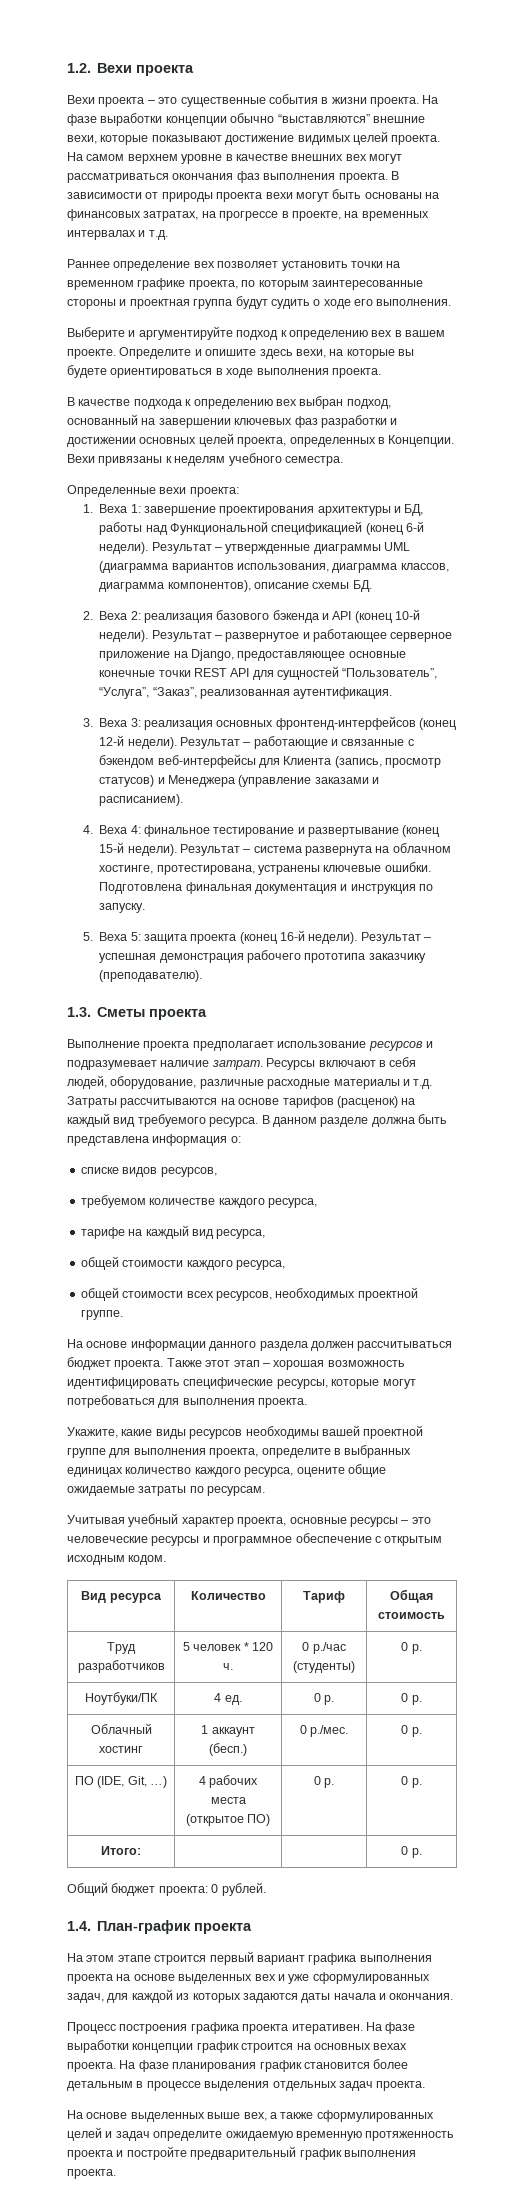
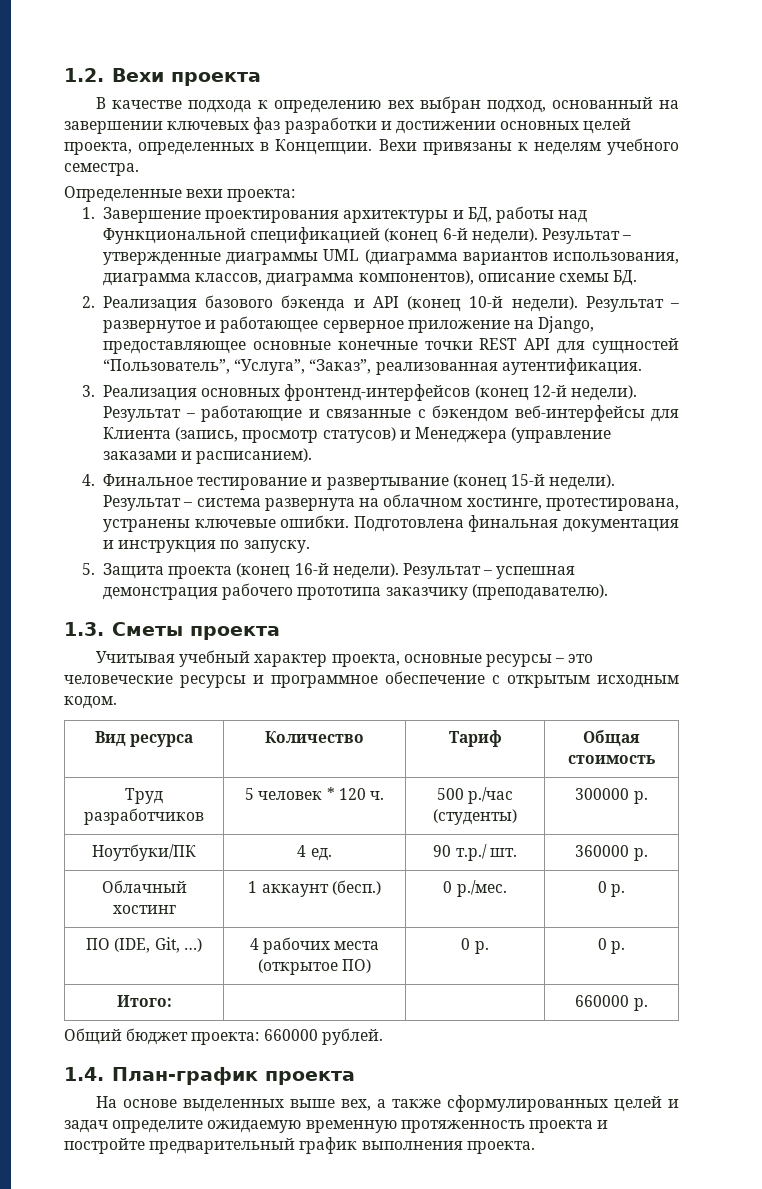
[67,94,439,107] [67,113,425,126] [67,131,441,145] [67,152,402,164] [67,171,399,183] [67,189,439,202] [67,209,429,221] [67,230,168,240] [67,259,401,271] [67,278,423,290] [67,296,452,309] [67,326,445,340] [67,347,414,359] [67,365,381,378] // Вехи проекта – это существенные события в жизни проекта. На фазе выработки концепции обычно “выставляются” внешние вехи, которые показывают достижение видимых целей проекта. На самом верхнем уровне в качестве внешних вех могут рассматриваться окончания фаз выполнения проекта. В зависимости от природы проекта вехи могут быть основаны на финансовых затратах, на прогрессе в проекте, на временных интервалах и т.д. // Раннее определение вех позволяет установить точки на временном графике проекта, по которым заинтересованные стороны и проектная группа будут судить о ходе его выполнения. // Выберите и аргументируйте подход к определению вех в вашем проекте. Определите и опишите здесь вехи, на которые вы будете ориентироваться в ходе выполнения проекта. -> (261, 79) none
[99,504,216,516] Веха 1: завершение -> [103,207,202,223] Завершение
[99,611,213,623] Веха 2: реализация -> [103,296,198,312] Реализация
[99,718,213,730] Веха 3: реализация -> [103,385,198,401] Реализация
[99,825,210,837] Веха 4: финальное -> [103,474,194,486] Финальное
[99,932,187,944] Веха 5: защита -> [103,563,165,579] Защита
[67,1039,433,1051] [67,1057,417,1070] [67,1075,433,1089] [67,1096,416,1108] [67,1113,447,1127] [67,1134,241,1146] [80,1167,217,1177] [80,1195,317,1208] [80,1225,266,1239] [80,1256,285,1270] [80,1287,418,1301] [80,1310,123,1320] [67,1339,453,1351] [67,1357,405,1370] [67,1377,416,1389] [67,1395,308,1408] [67,1425,424,1439] [67,1445,412,1458] [67,1464,386,1477] [67,1486,266,1496] // Выполнение проекта предполагает использование ресурсов и подразумевает наличие затрат. Ресурсы включают в себя людей, оборудование, различные расходные материалы и т.д. Затраты рассчитываются на основе тарифов (расценок) на каждый вид требуемого ресурса. В данном разделе должна быть представлена информация о: // списке видов ресурсов, // требуемом количестве каждого ресурса, // тарифе на каждый вид ресурса, // общей стоимости каждого ресурса, // общей стоимости всех ресурсов, необходимых проектной группе. // На основе информации данного раздела должен рассчитываться бюджет проекта. Также этот этап – хорошая возможность идентифицировать специфические ресурсы, которые могут потребоваться для выполнения проекта. // Укажите, какие виды ресурсов необходимы вашей проектной группе для выполнения проекта, определите в выбранных единицах количество каждого ресурса, оцените общие ожидаемые затраты по ресурсам. -> (280, 633) none
[302,1642,310,1651] 0 -> [436,788,464,800] 500
[401,1642,409,1651] 0 -> [575,788,630,800] 300000
[313,1693,335,1705] [401,1693,409,1702] 0 р. | 0 -> [433,844,517,861] [575,845,630,857] 90 т.р./ шт. | 360000
[401,1846,409,1855] 0 -> [575,995,630,1007] 660000
[211,1884,219,1893] 0 -> [263,1029,318,1041] 660000
[67,1951,432,1965] [67,1972,430,1984] [67,1989,454,2003] [67,2022,416,2034] [67,2040,408,2053] [67,2059,409,2072] [67,2081,426,2091] // На этом этапе строится первый вариант графика выполнения проекта на основе выделенных вех и уже сформулированных задач, для каждой из которых задаются даты начала и окончания. // Процесс построения графика проекта итеративен. На фазе выработки концепции график строится на основных вехах проекта. На фазе планирования график становится более детальным в процессе выделения отдельных задач проекта. -> (355, 1078) none

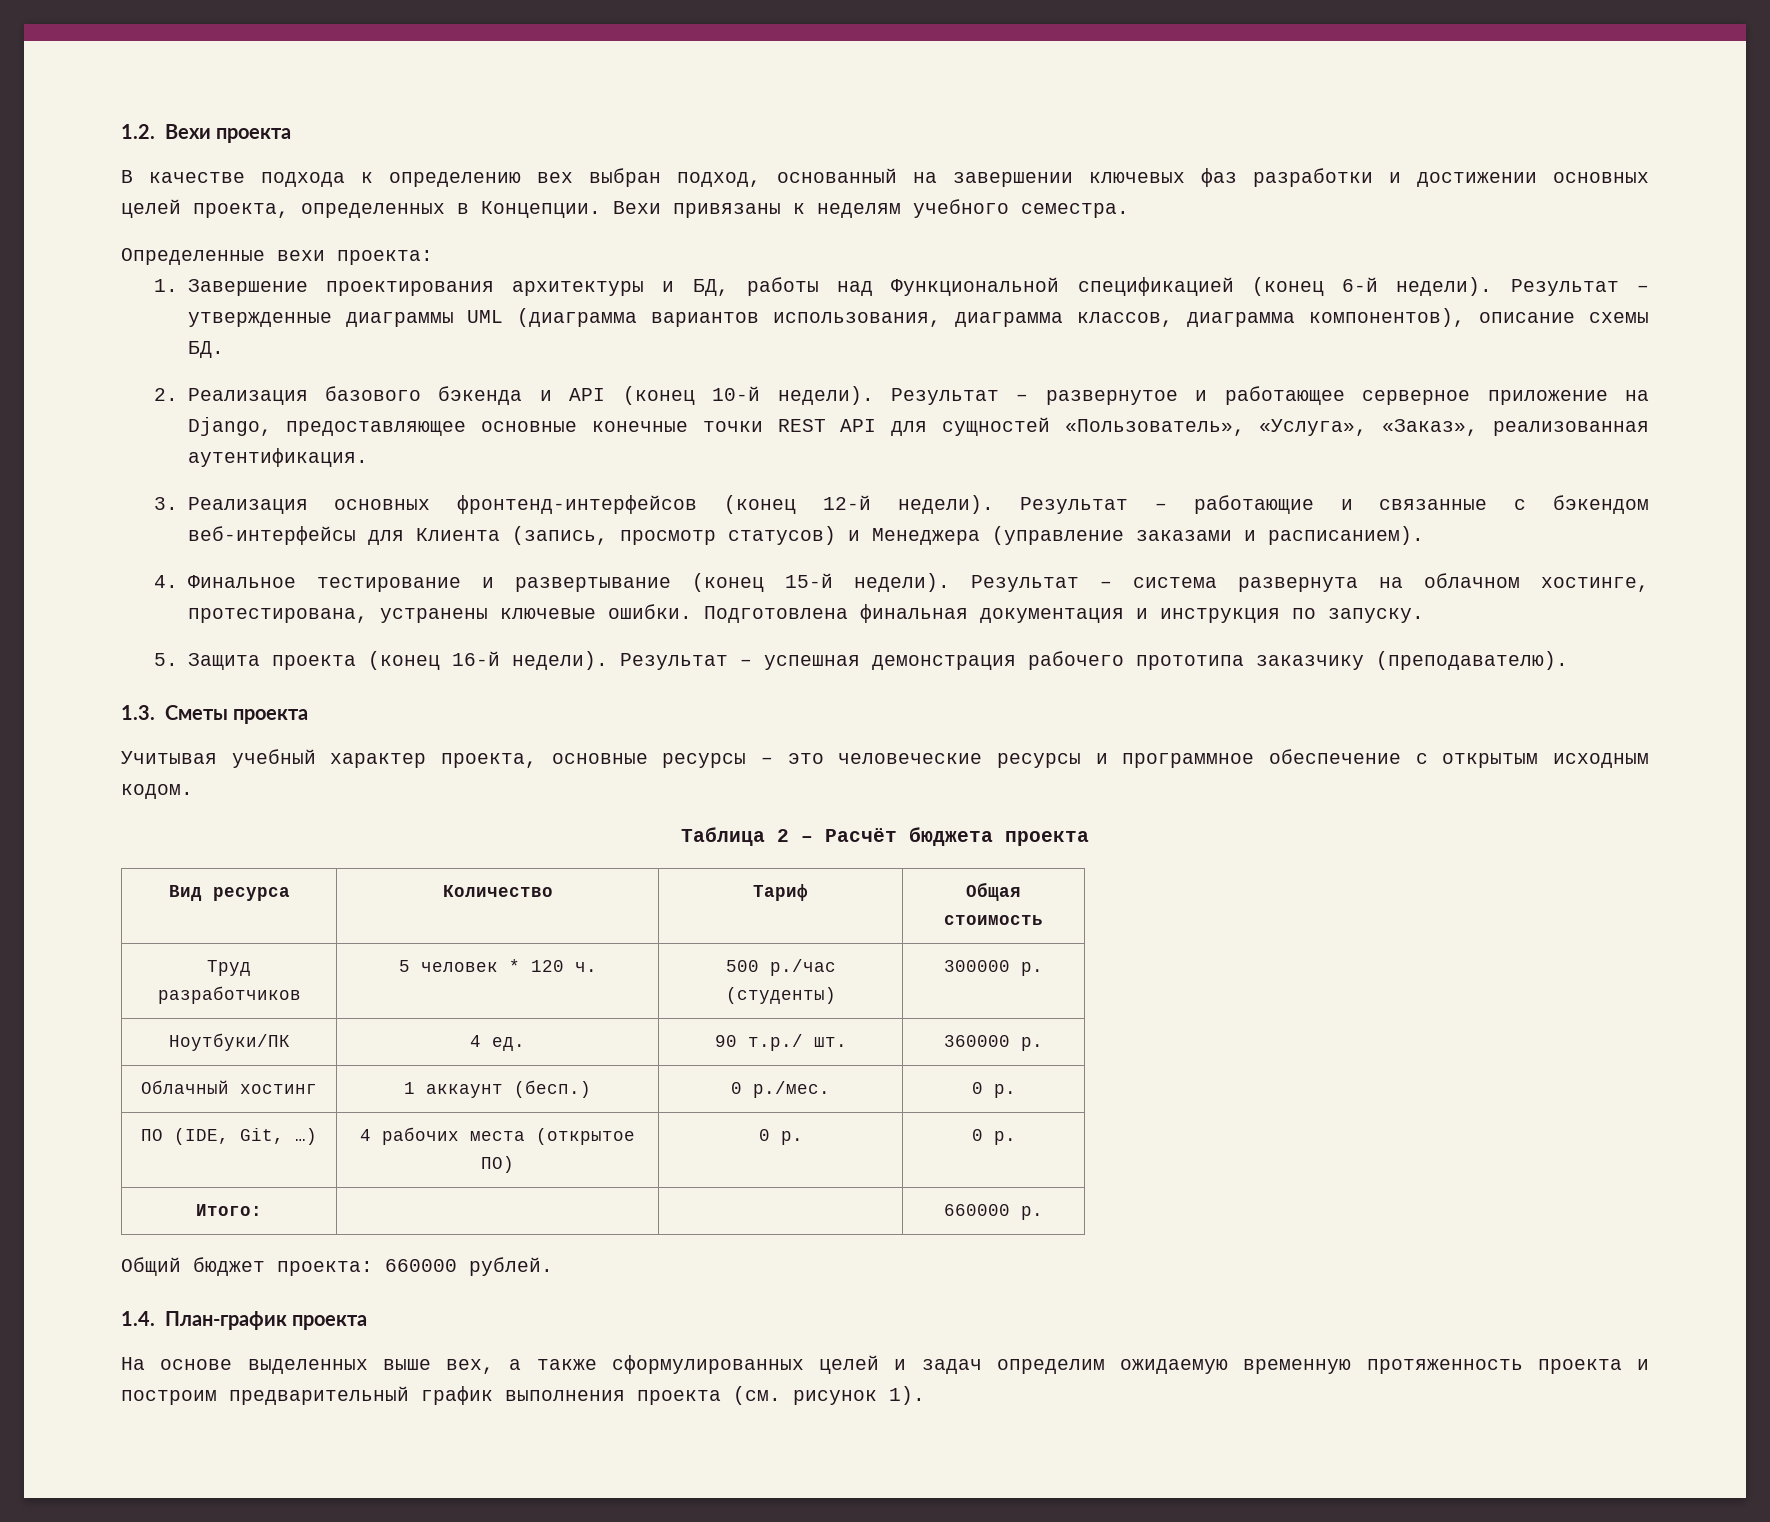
[103,359,372,375] “Пользователь”, “Услуга”, “Заказ”, -> [1064,419,1479,436] «Пользователь», «Услуга», «Заказ»,
(117, 702) none -> [681,827,1089,846] // Таблица 2 – Расчёт бюджета проекта
[112,1120,204,1133] определите -> [996,1359,1105,1374] определим
[64,1138,145,1154] постройте -> [121,1390,217,1405] построим
[466,1141,535,1154] проекта. -> [637,1386,925,1405] проекта (см. рисунок 1).

